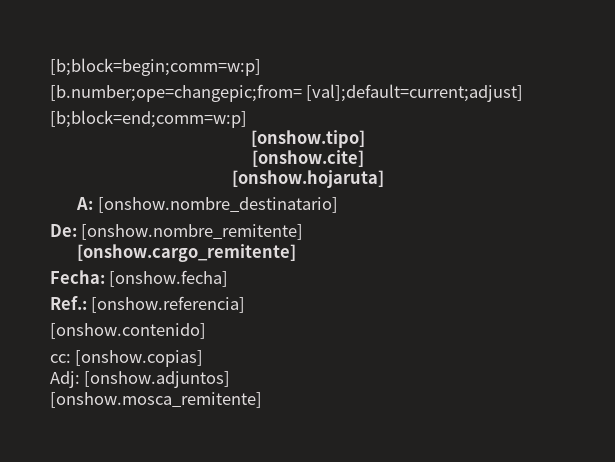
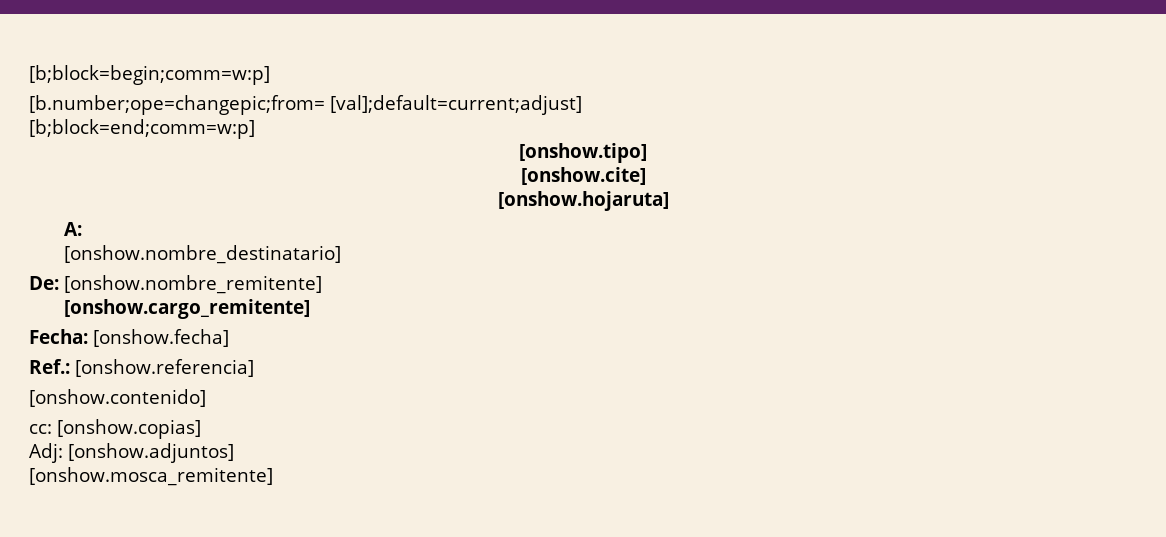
(94, 203) none -> (83, 229) //

